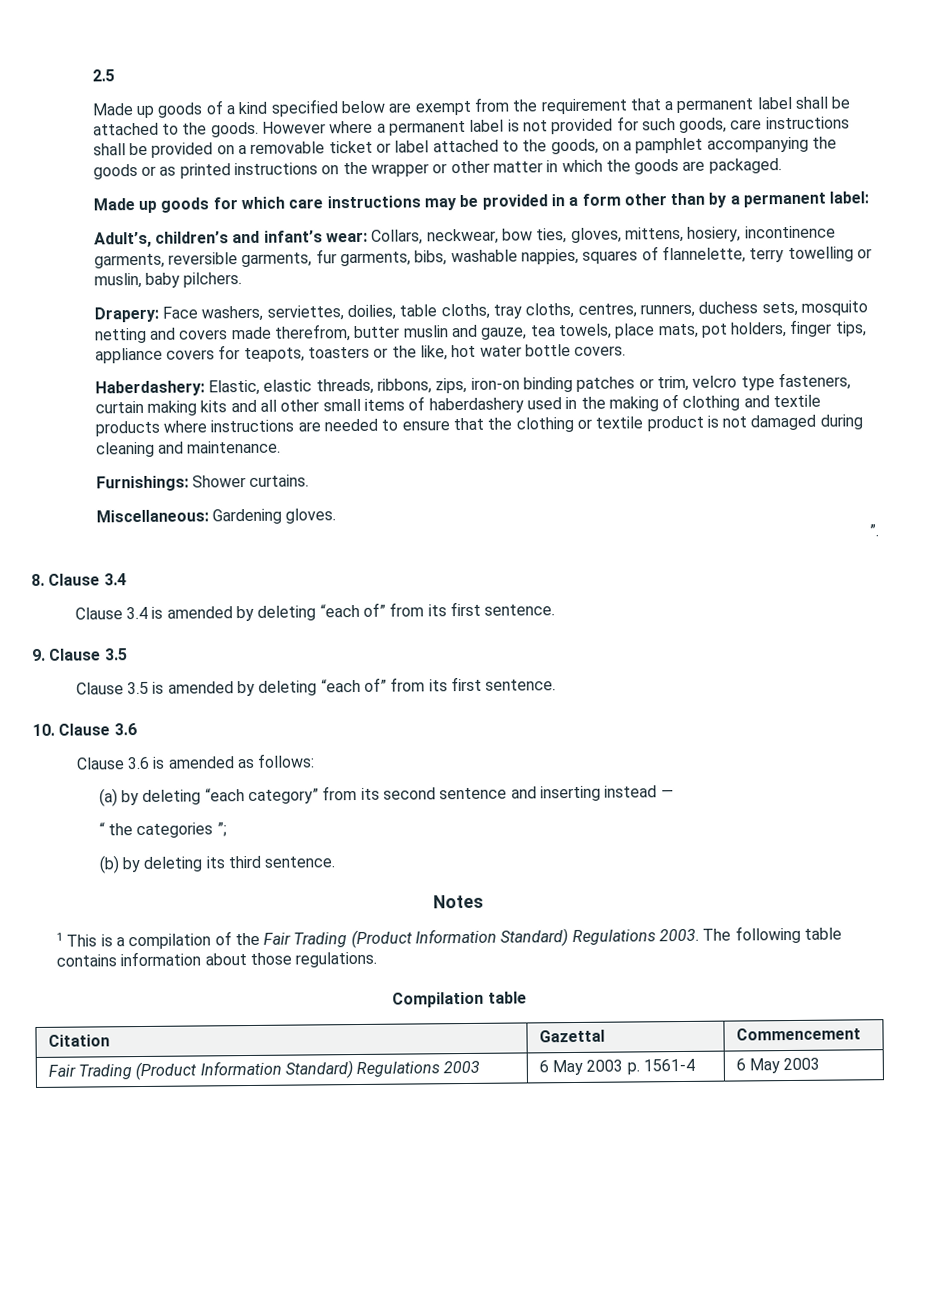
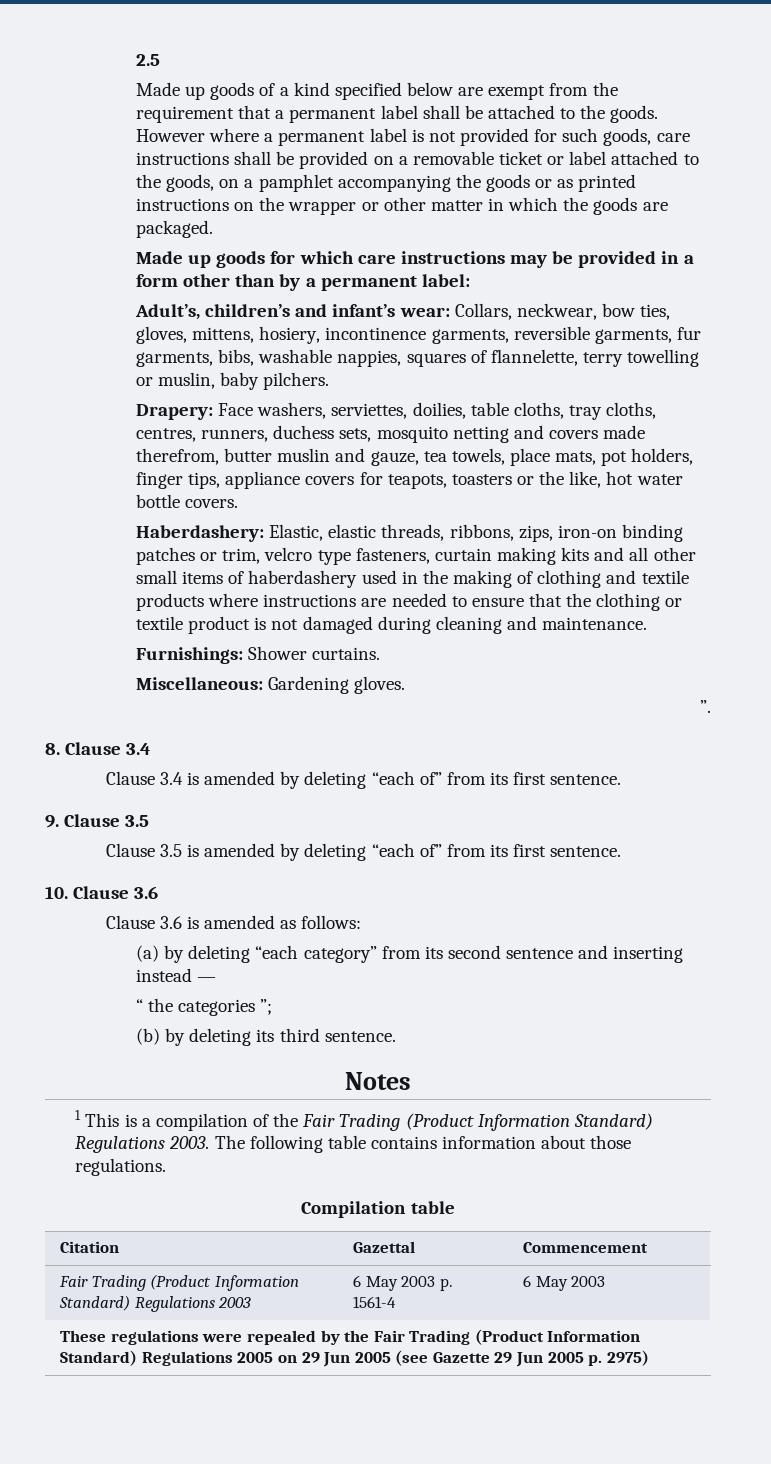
(821, 1064) none -> [60,1329,641,1345] [60,1350,649,1367] // These regulations were repealed by the Fair Trading (Product Information Standard) Regulations 2005 on 29 Jun 2005 (see Gazette 29 Jun 2005 p. 2975)

